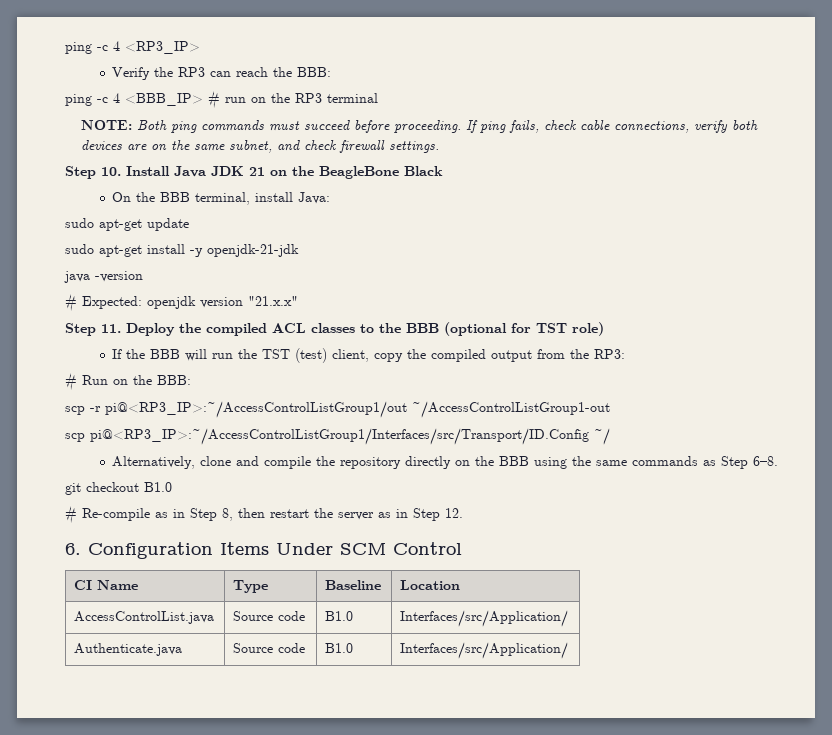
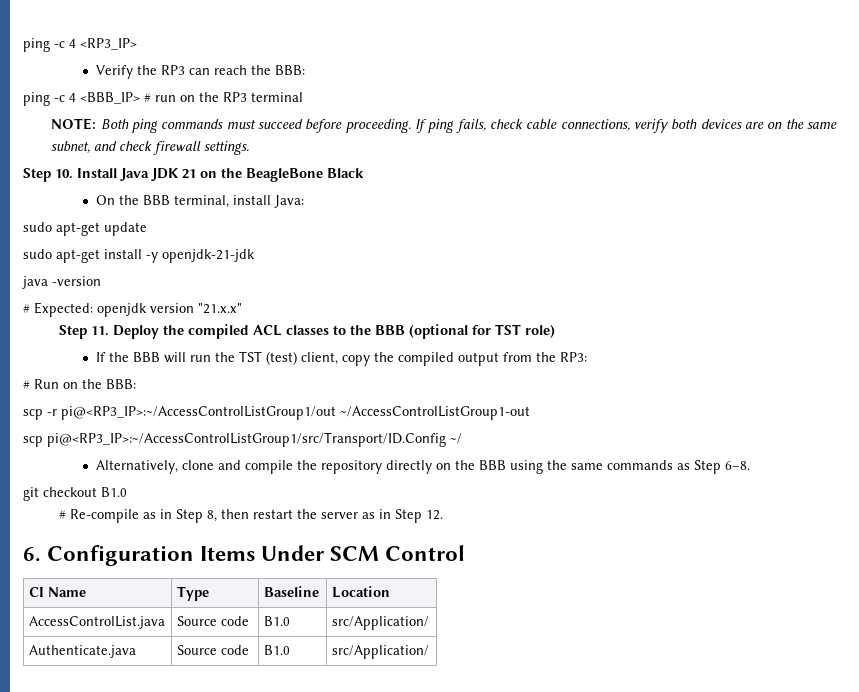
[90,428,589,445] pi@<RP3_IP>:~/AccessControlListGroup1/Interfaces/src/Transport/ID.Config -> [47,432,446,447] pi@<RP3_IP>:~/AccessControlListGroup1/src/Transport/ID.Config
[400,610,569,627] Interfaces/src/Application/ -> [331,616,429,630] src/Application/
[400,642,569,659] Interfaces/src/Application/ -> [331,645,429,659] src/Application/

